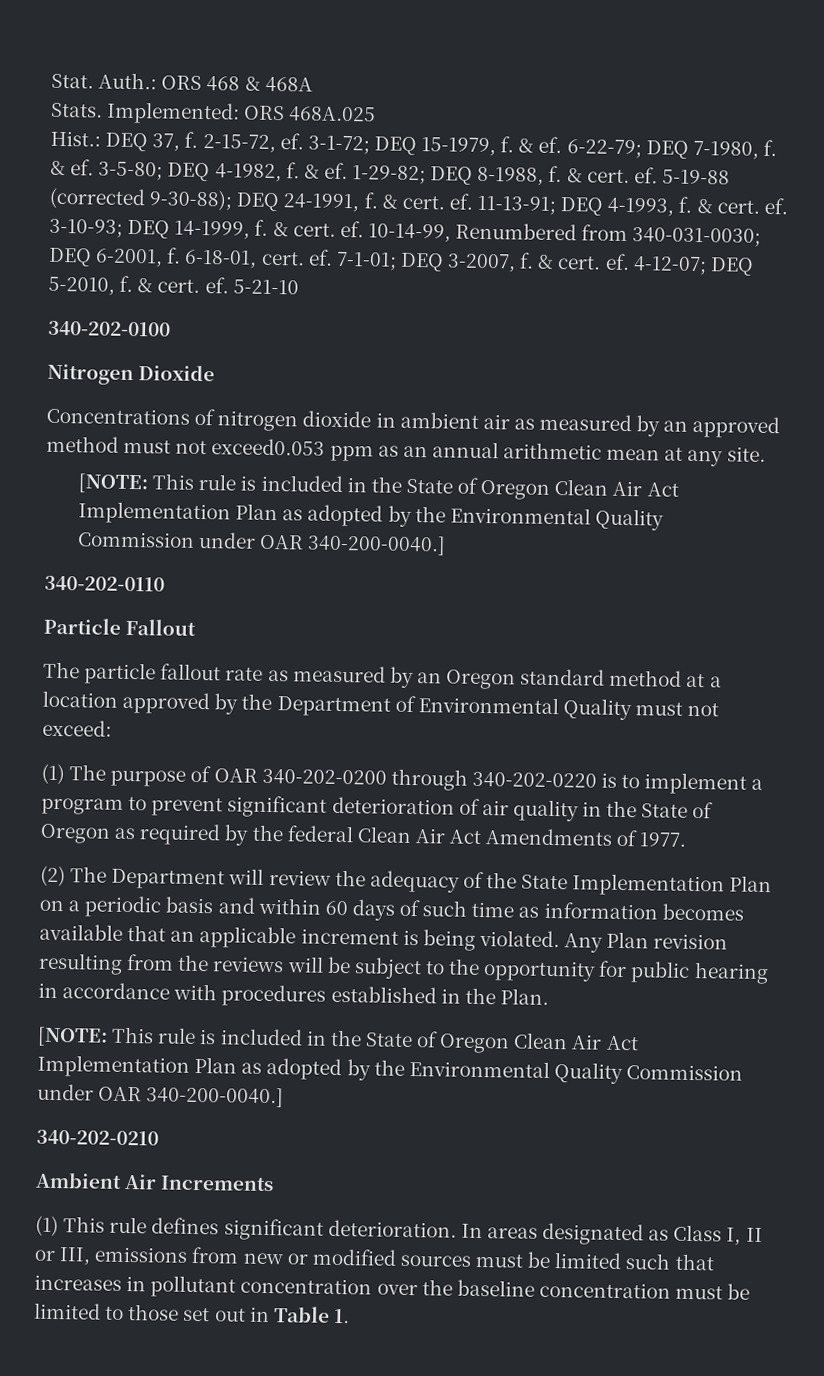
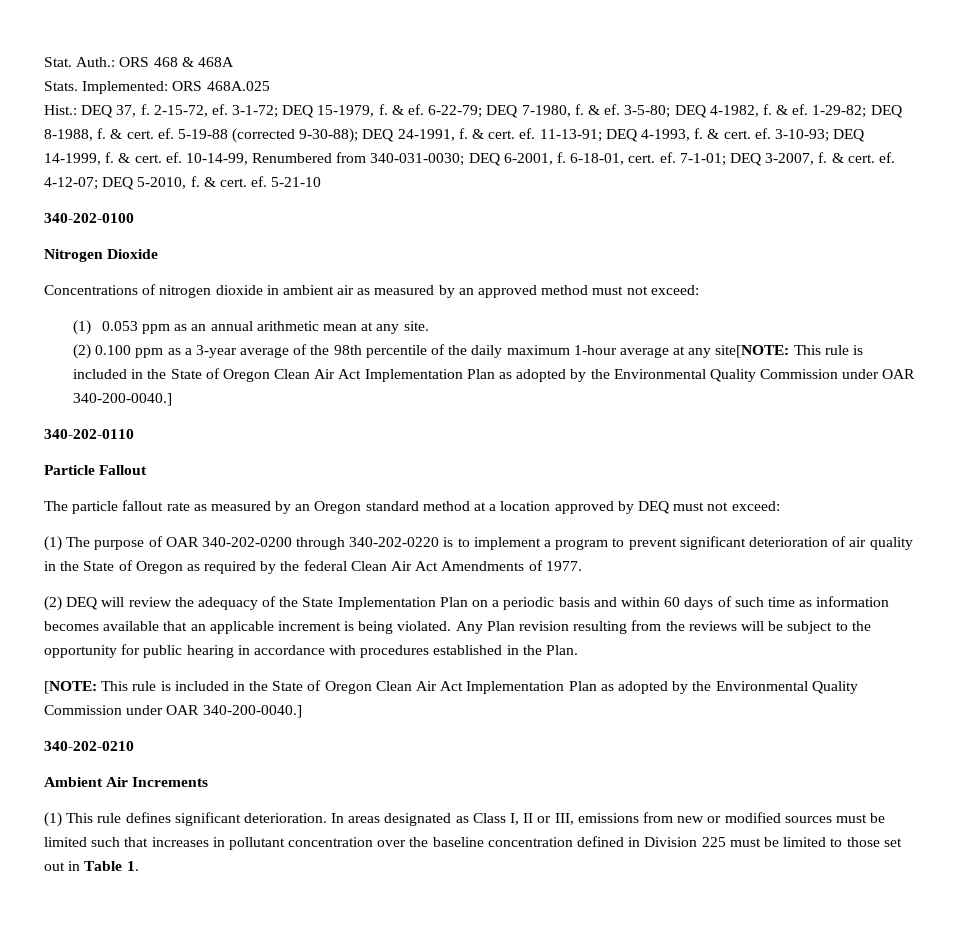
[211,438,326,456] exceed0.053 -> [650,285,699,295] [72,320,138,335] exceed: // (1) 0.053
[77,473,148,494] [NOTE: -> [72,344,790,359] (2) 0.100 ppm as a 3-year average of the 98th percentile of the daily maximum 1-hour average at any site[NOTE:
[241,693,632,721] the Department of Environmental Quality -> [637,501,669,514] DEQ
[70,866,226,890] The Department -> [66,597,98,610] DEQ
(671, 1290) none -> [577,836,726,847] defined in Division 225

